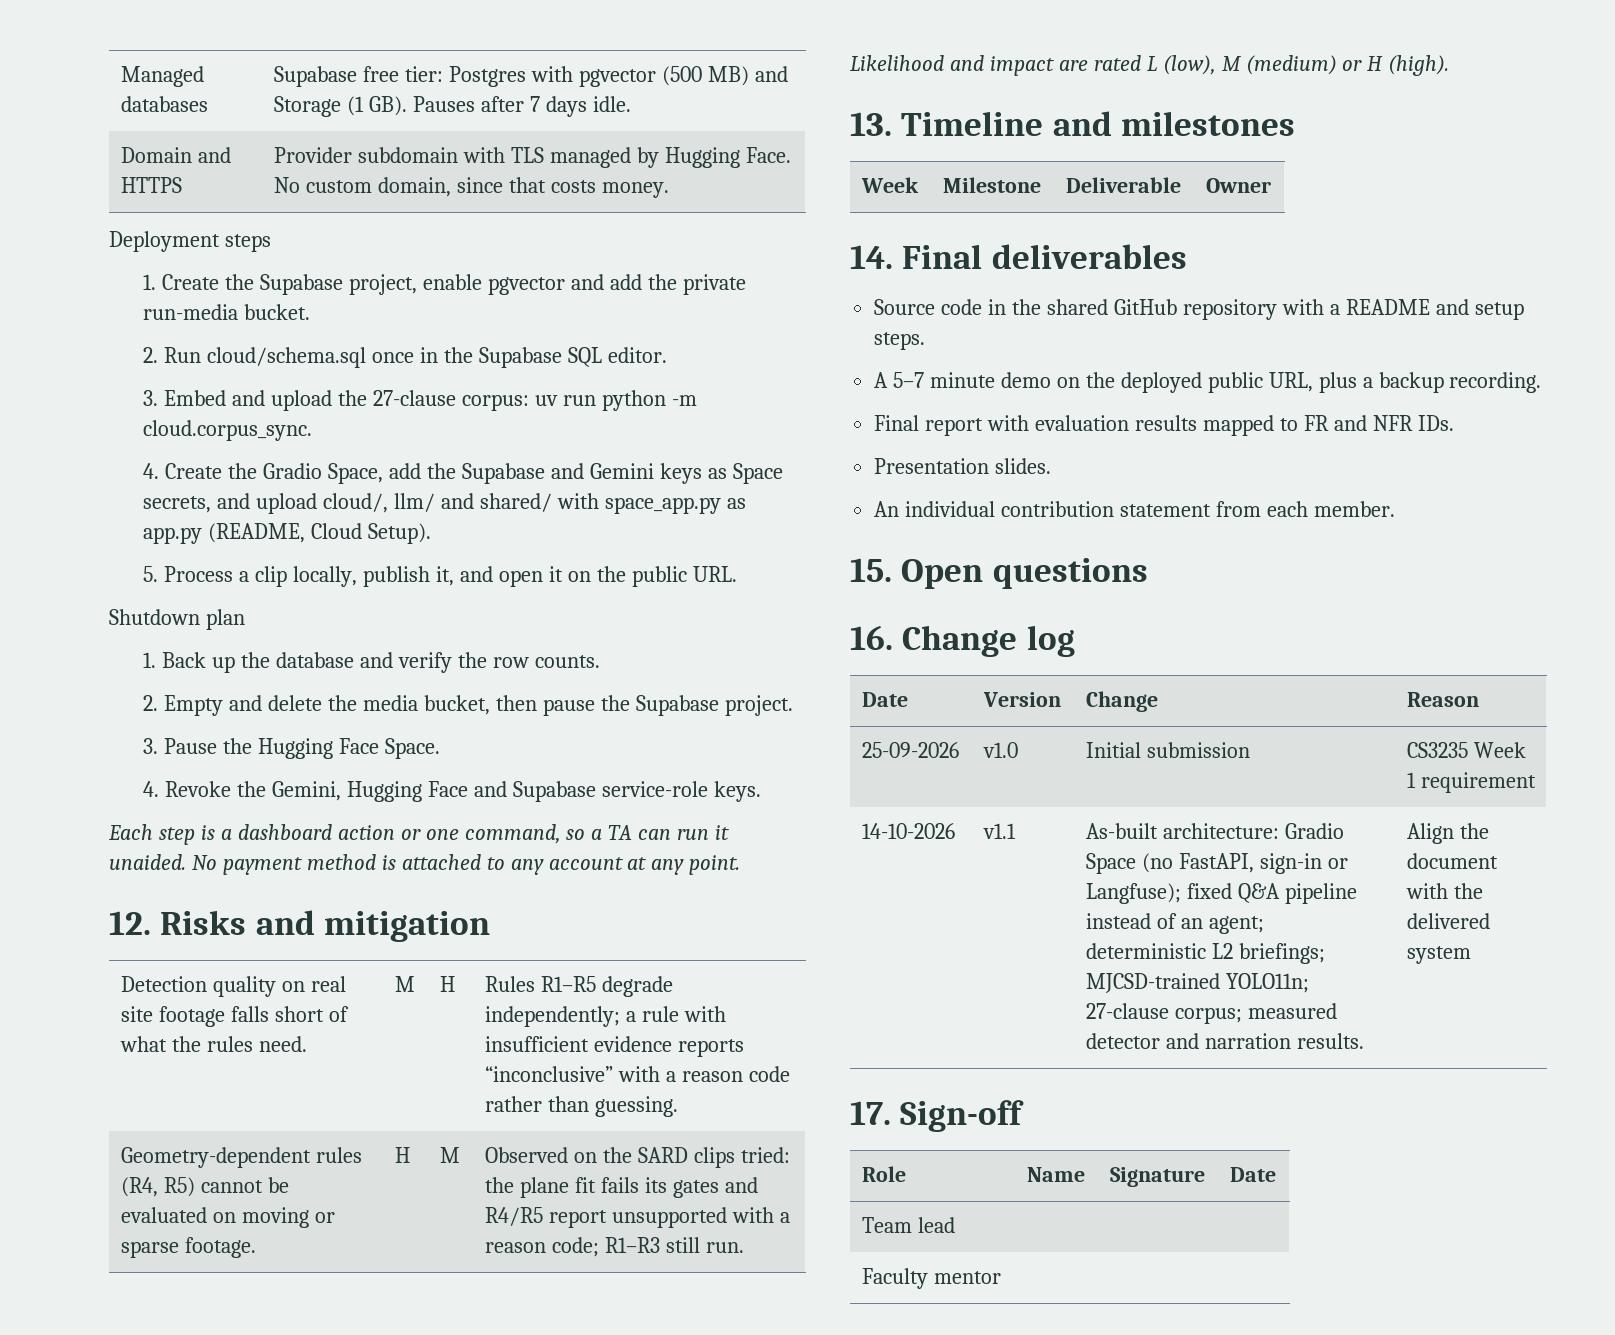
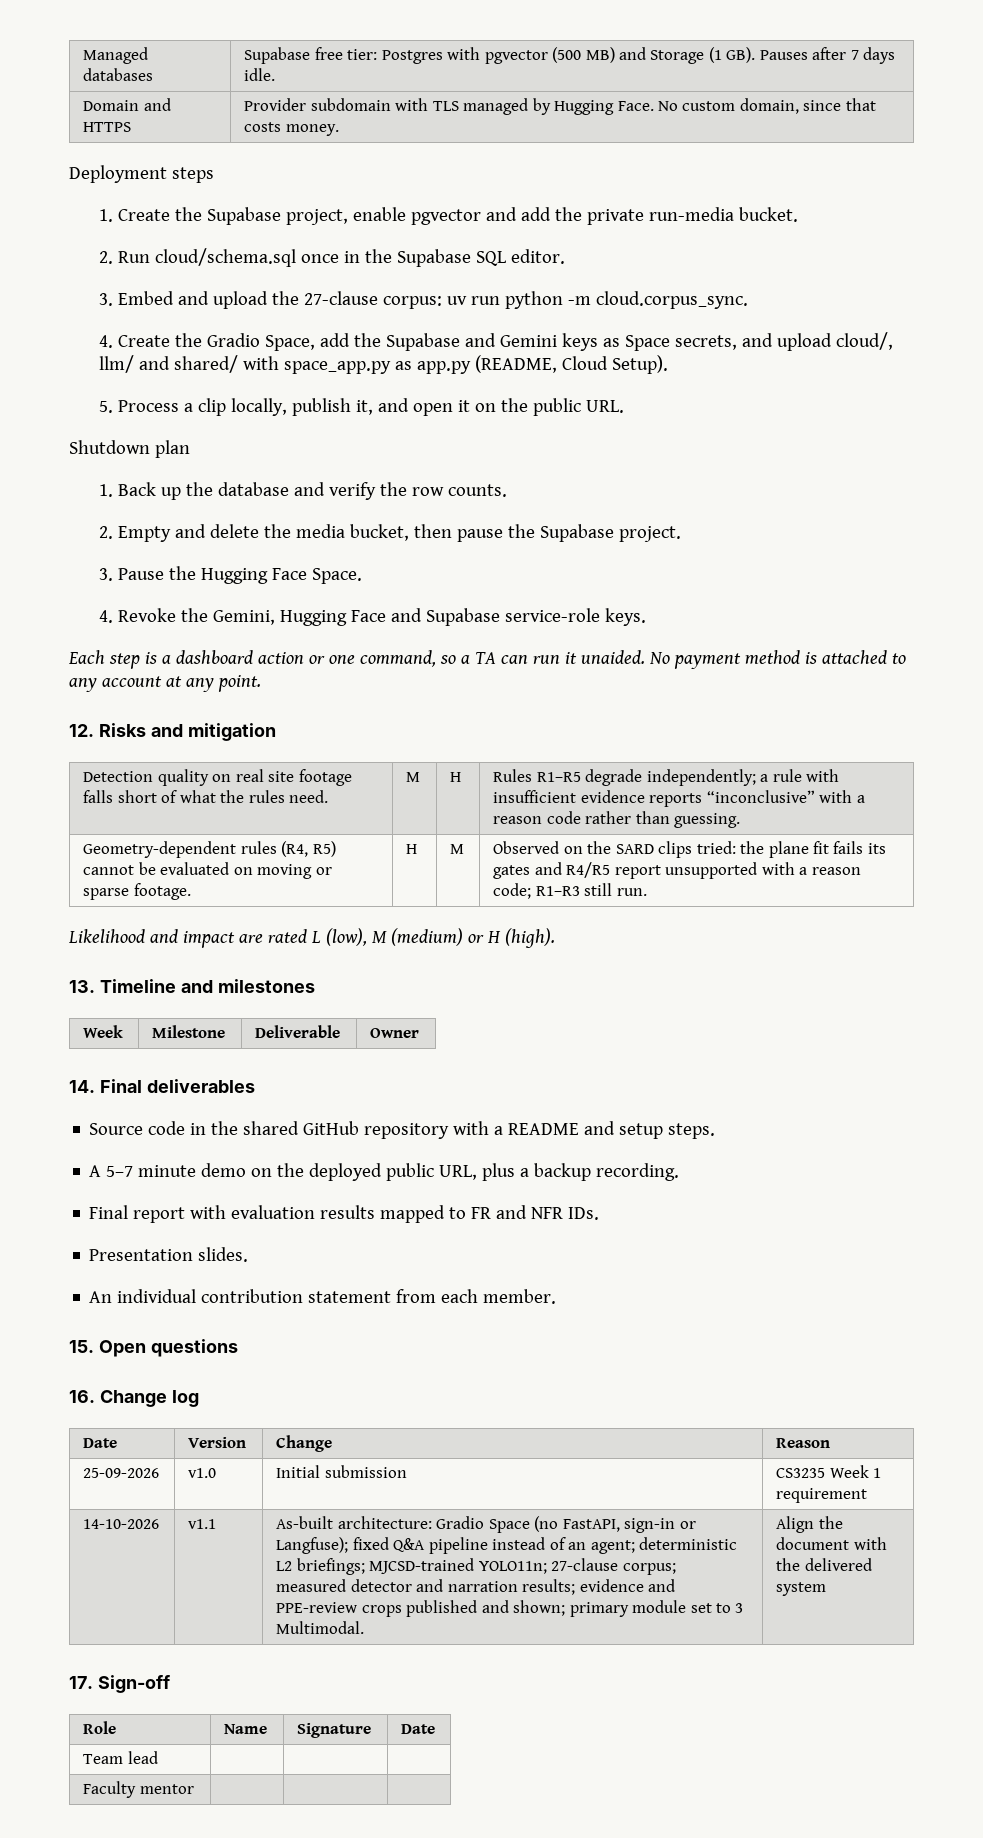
[1296,1033,1364,1049] results. -> [522,1579,676,1595] [276,1600,744,1617] [276,1621,365,1634] results; evidence and PPE-review crops published and shown; primary module set to 3 Multimodal.

